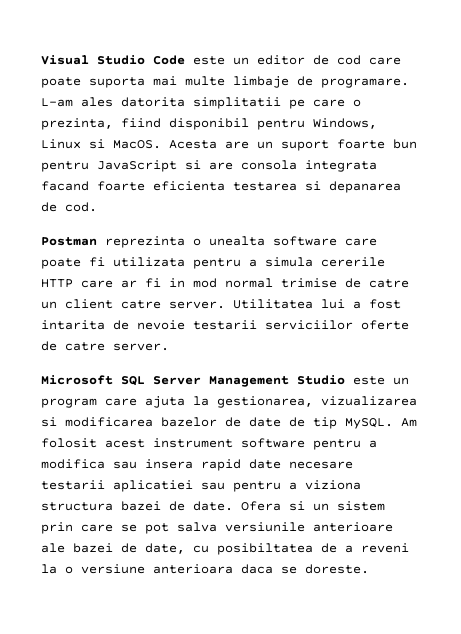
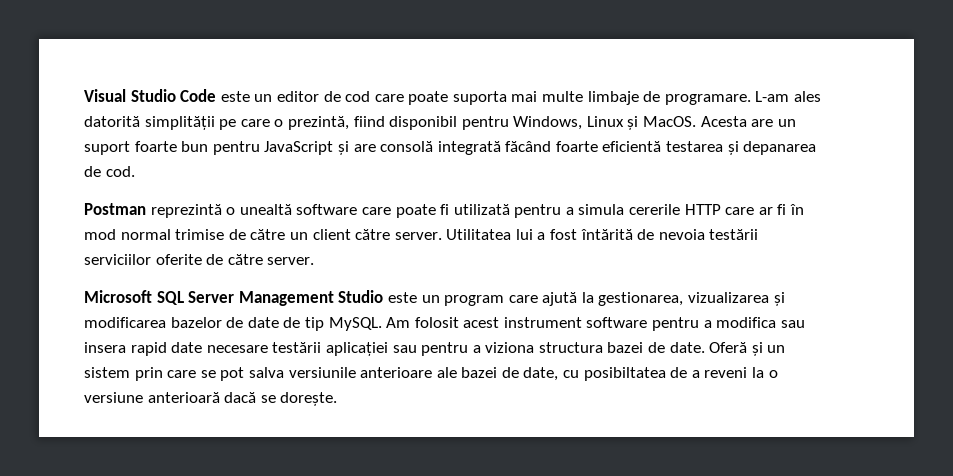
[121,97,281,109] datorita simplitatii -> [84,116,215,130] datorită simplității
[41,118,113,130] prezinta, -> [287,116,349,130] prezintă,
[89,139,105,149] si -> [627,116,639,130] și
[185,160,377,172] [41,181,321,191] si are consola integrata facand foarte eficienta testarea si -> [337,141,739,155] și are consolă integrată făcând foarte eficientă testarea și
[105,236,265,248] reprezinta o unealta -> [150,204,292,218] reprezintă o unealtă
[113,257,185,267] utilizata -> [453,204,510,215] utilizată
[169,278,185,288] in -> [790,204,805,215] în
[369,279,409,288] catre -> [250,229,286,240] către
[121,300,161,309] catre -> [355,229,391,240] către
[41,320,409,330] [41,341,105,351] intarita de nevoie testarii serviciilor oferte de catre -> [580,229,759,240] [84,254,263,265] întărită de nevoia testării serviciilor oferite de către
[145,396,185,408] ajuta -> [542,292,578,306] ajută
[41,417,57,427] si -> [773,292,785,306] și
[41,480,193,492] testarii aplicatiei -> [272,342,388,356] testării aplicației
[241,501,305,511] Ofera si -> [709,342,763,356] Oferă și
[153,564,369,574] anterioara daca se doreste. -> [147,392,338,406] anterioară dacă se dorește.

